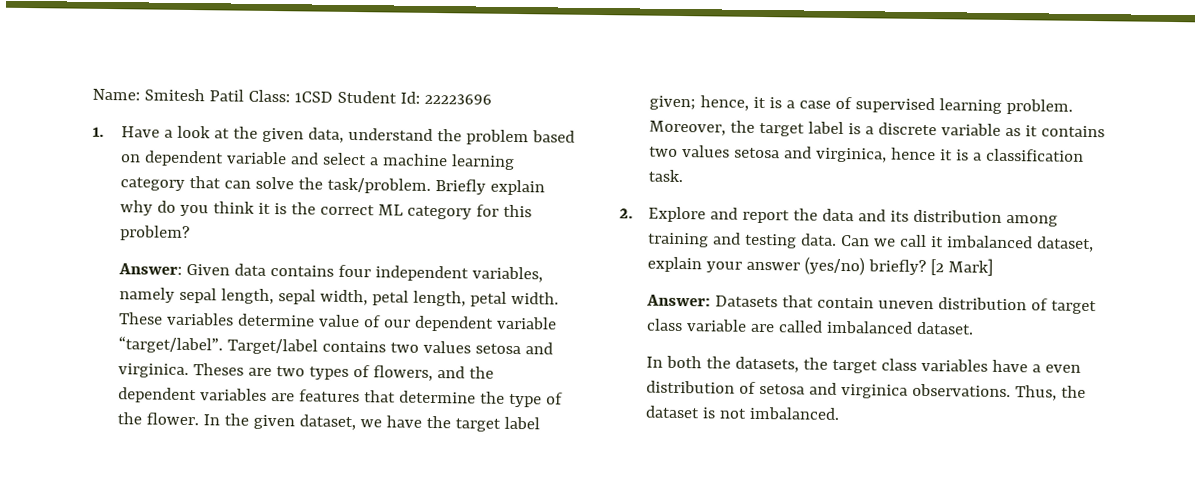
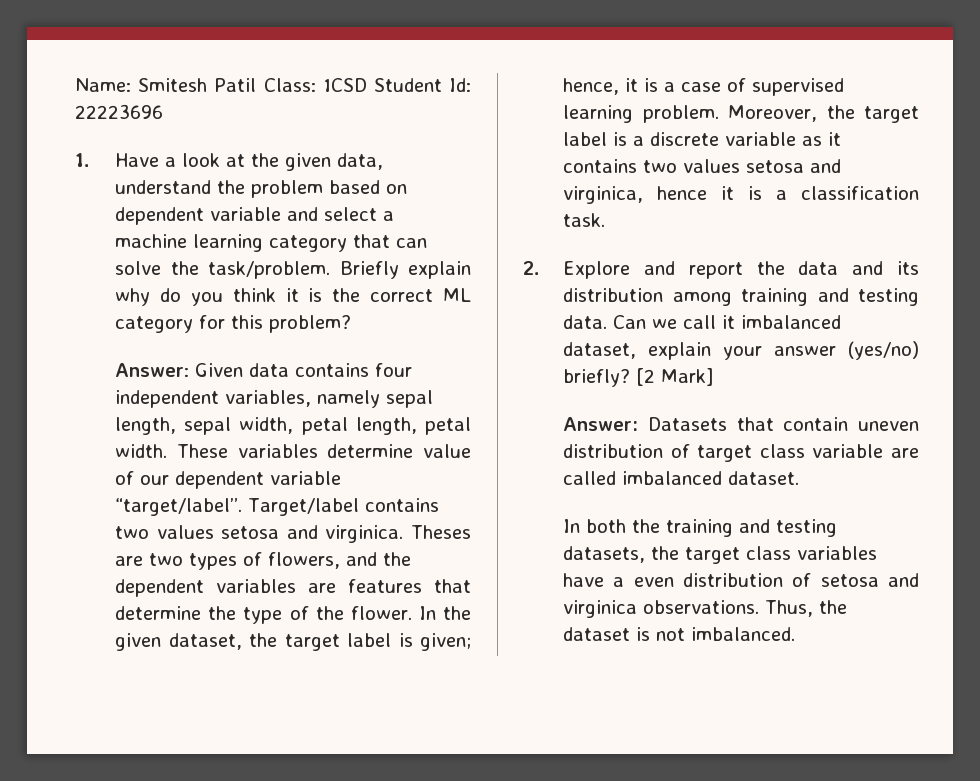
[359,415,540,432] we have the target label -> [249,633,413,651] the target label is
(731, 362) none -> [666,519,838,537] training and testing

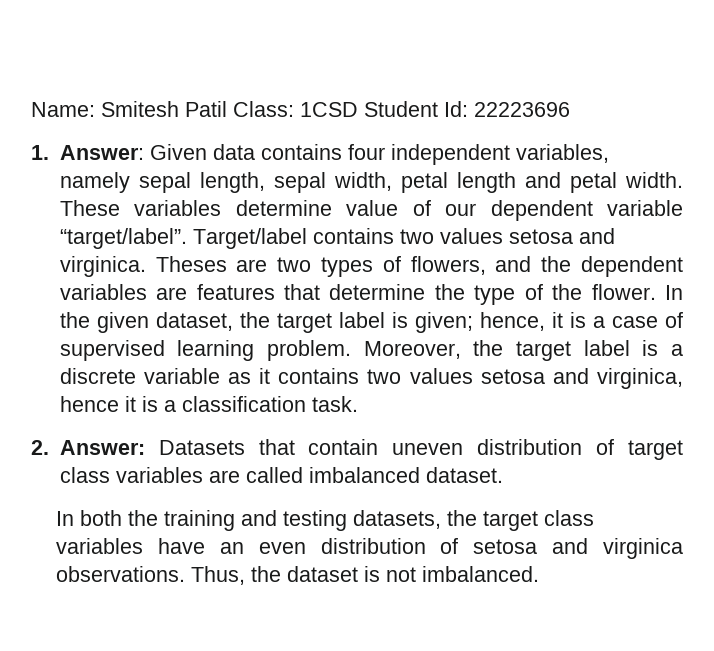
[115,153,384,171] [115,180,408,198] [115,207,395,225] [115,234,428,252] [115,261,472,279] [115,288,472,306] [115,315,352,333] Have a look at the given data, understand the problem based on dependent variable and select a machine learning category that can solve the task/problem. Briefly explain why do you think it is the correct ML category for this problem? // -> (49, 152) none
[355,417,417,435] length, -> [456,172,561,193] length and
[563,261,919,279] [563,288,919,306] [563,315,842,329] [563,341,919,360] [563,368,715,387] Explore and report the data and its distribution among training and testing data. Can we call it imbalanced dataset, explain your answer (yes/no) briefly? [2 Mark] // -> (49, 447) none
[812,444,884,458] variable -> [115,467,203,483] variables
[613,577,625,587] a -> [219,542,244,554] an

